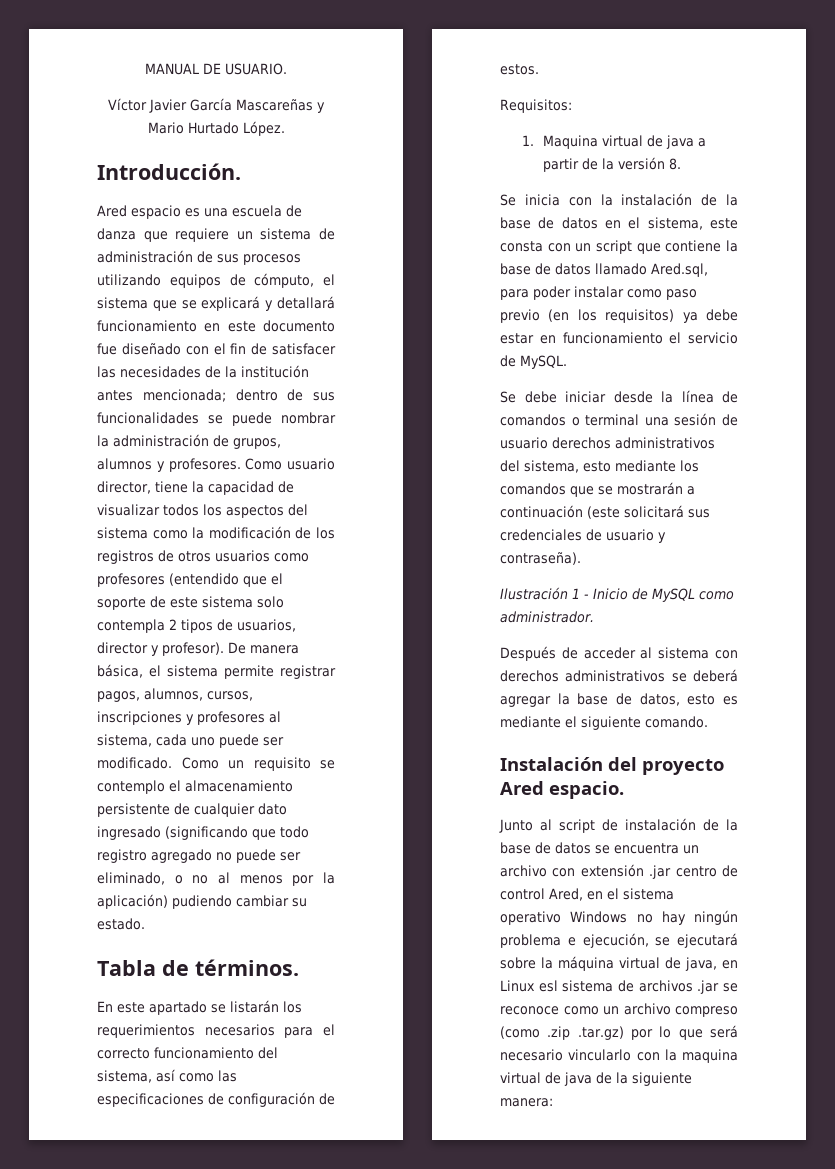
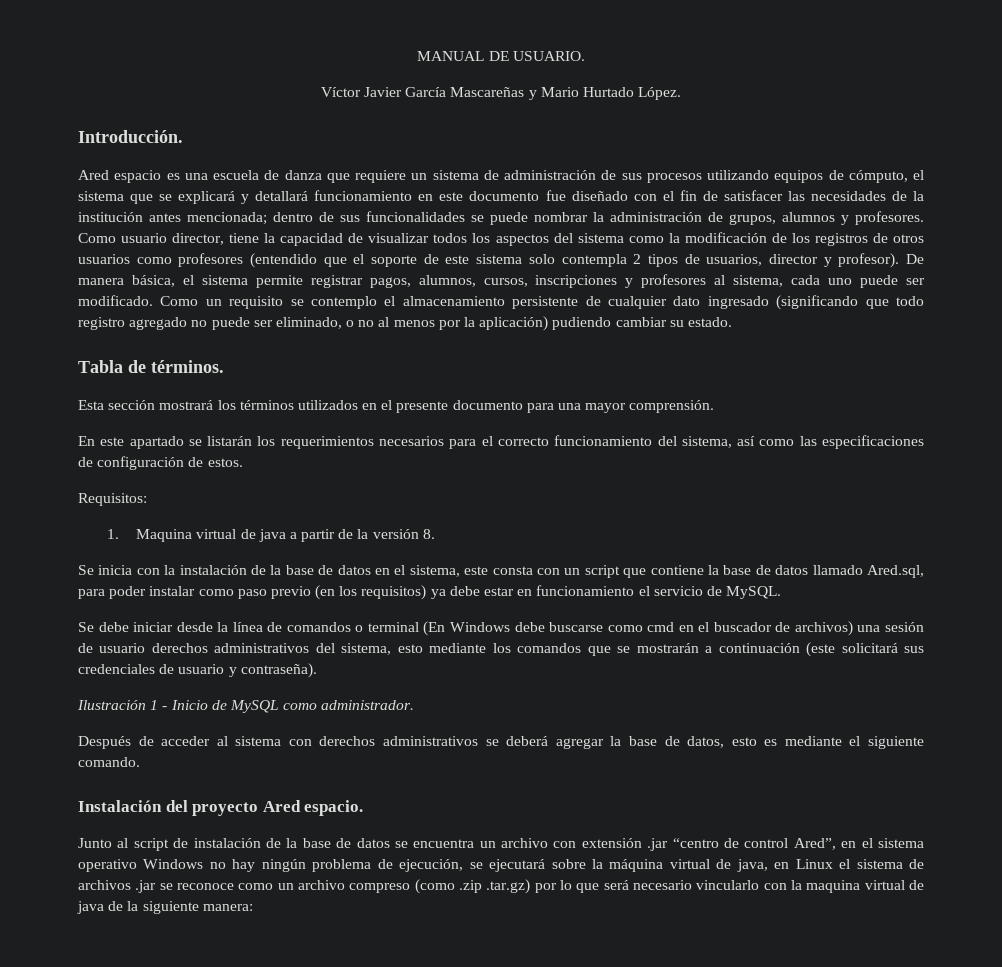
(299, 967) none -> [78,400,715,413] // Esta sección mostrará los términos utilizados en el presente documento para una mayor comprensión.
(640, 420) none -> [423,621,853,636] (En Windows debe buscarse como cmd en el buscador de archivos)
[675,866,717,877] centro -> [672,838,719,848] “centro
[549,888,583,901] Ared, -> [793,838,836,850] Ared”,
[567,937,576,946] e -> [377,859,393,869] de
[538,980,558,992] esl -> [839,859,851,869] el

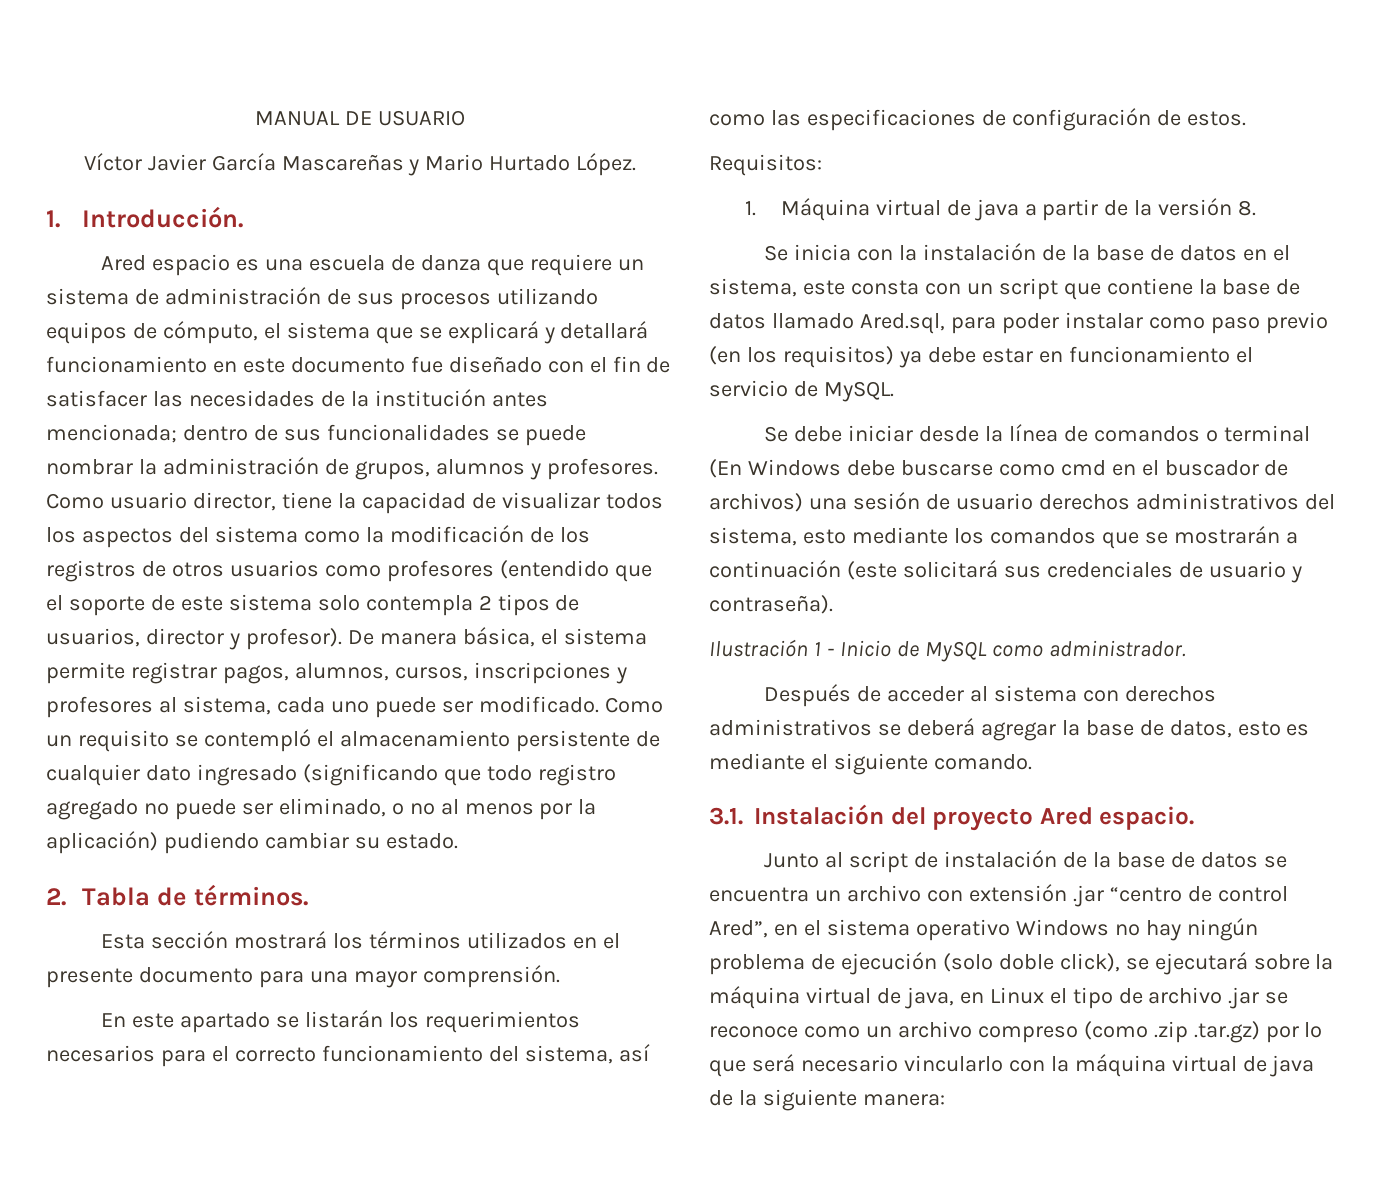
[512,51,585,61] USUARIO. -> [377,110,465,126] USUARIO
(682, 93) none -> [46,210,60,228] 1.
[311,296,377,309] contemplo -> [203,729,311,752] contempló
(732, 322) none -> [46,888,66,906] 2.
[136,529,193,542] Maquina -> [780,198,870,221] Máquina
(140, 762) none -> [709,807,743,825] 3.1.
[399,859,464,872] ejecución, -> [840,952,1120,975] ejecución (solo doble click),
[856,859,925,869] [78,880,131,890] sistema de archivos -> [1072,987,1223,1009] tipo de archivo
[806,880,861,893] maquina -> [1074,1054,1166,1077] máquina

